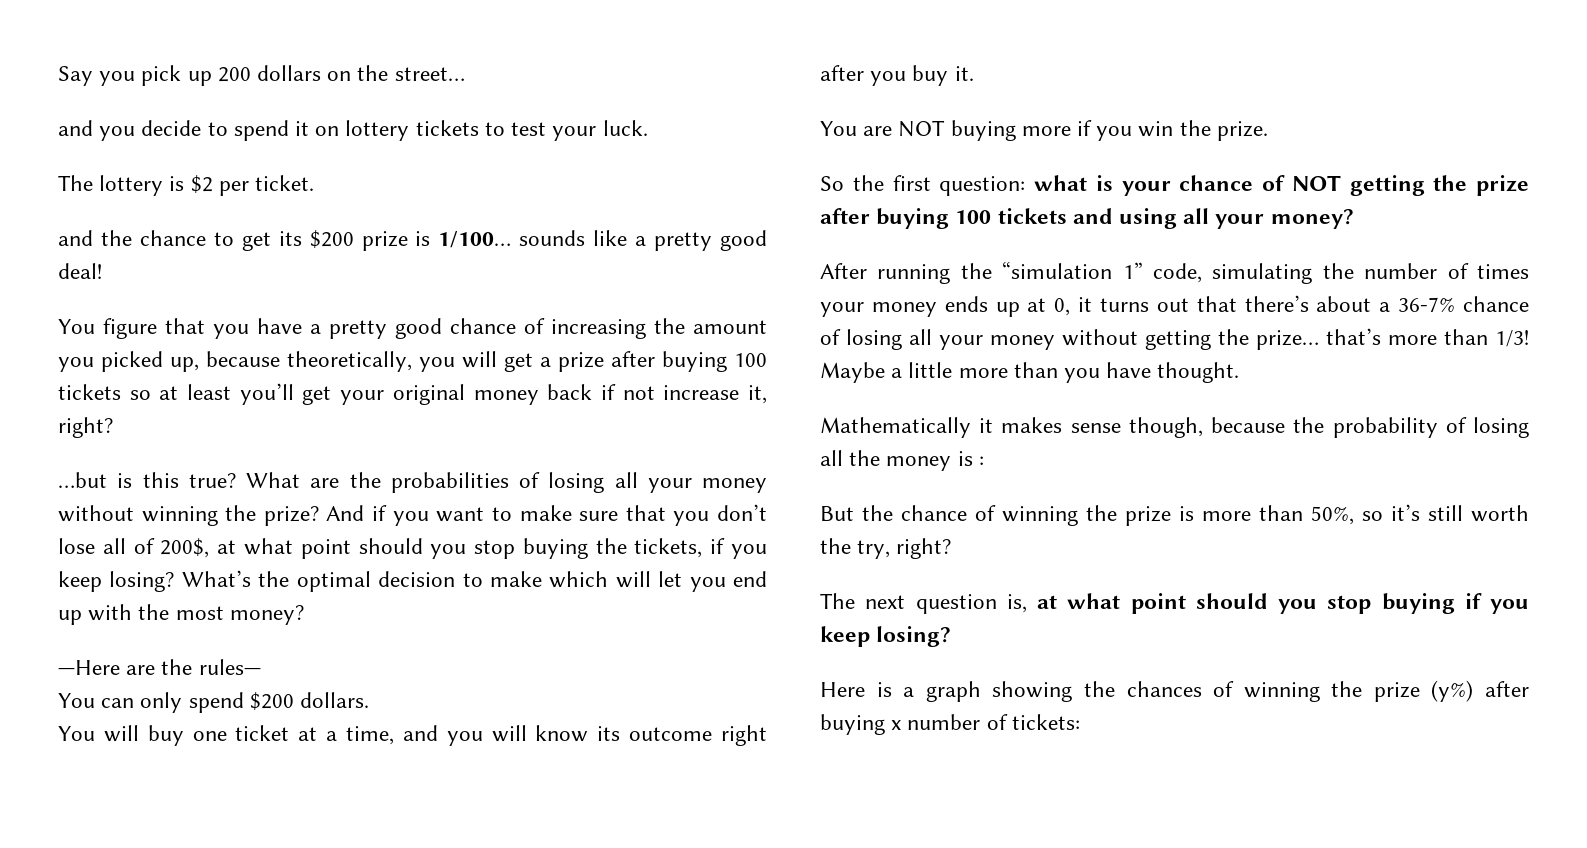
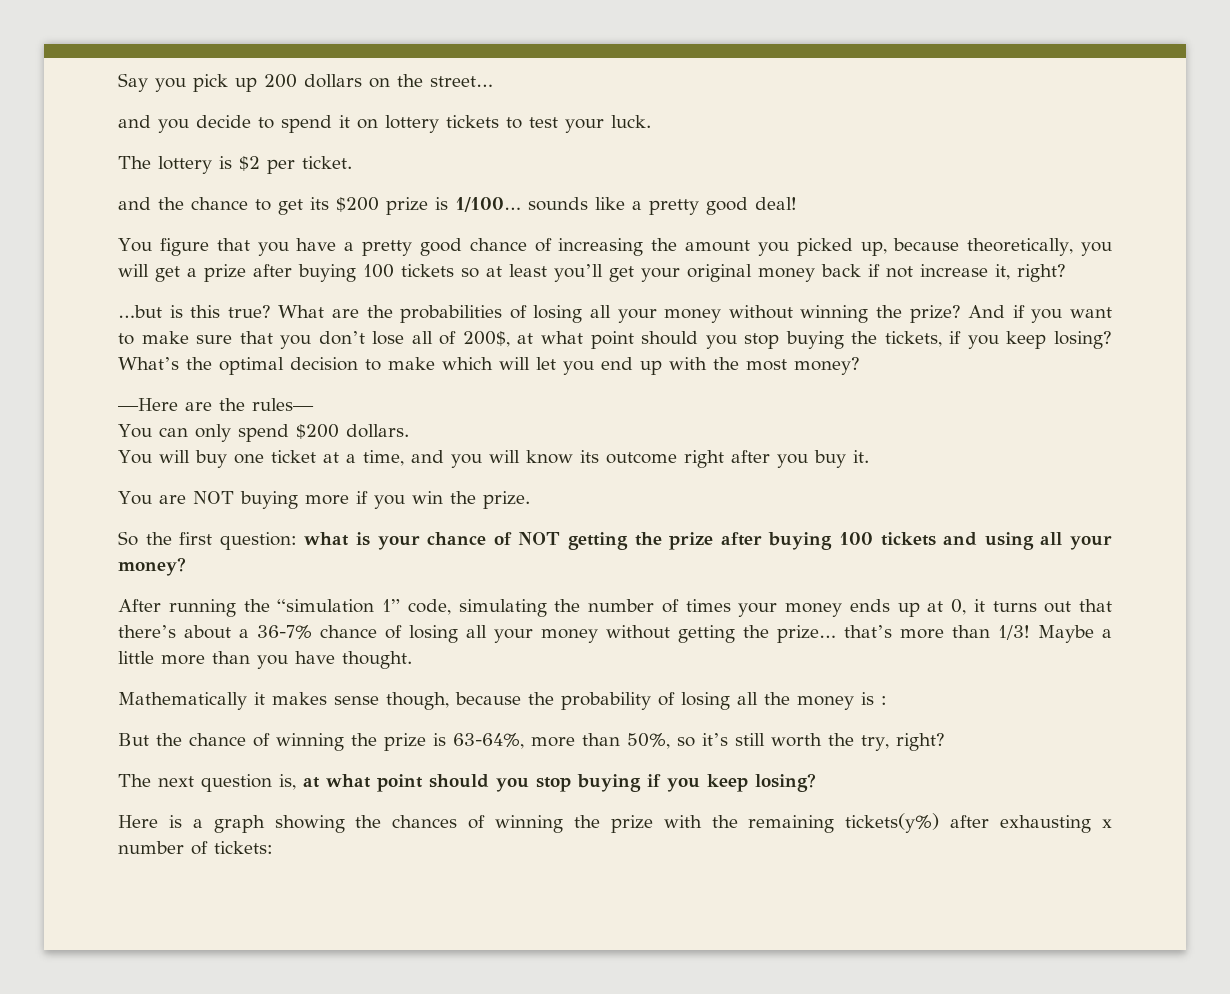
(1194, 513) none -> [453,733,524,749] 63-64%,
[1431,680,1529,702] [820,714,885,735] (y%) after buying -> [663,813,1092,833] with the remaining tickets(y%) after exhausting

